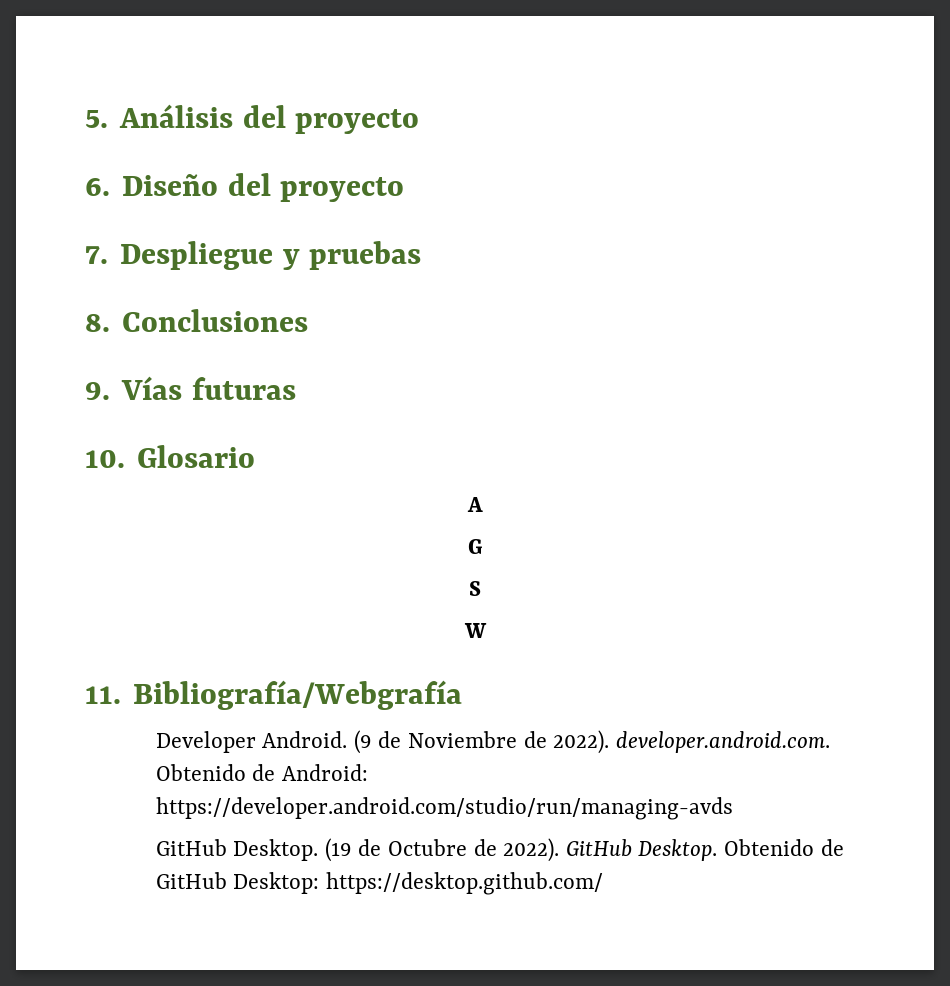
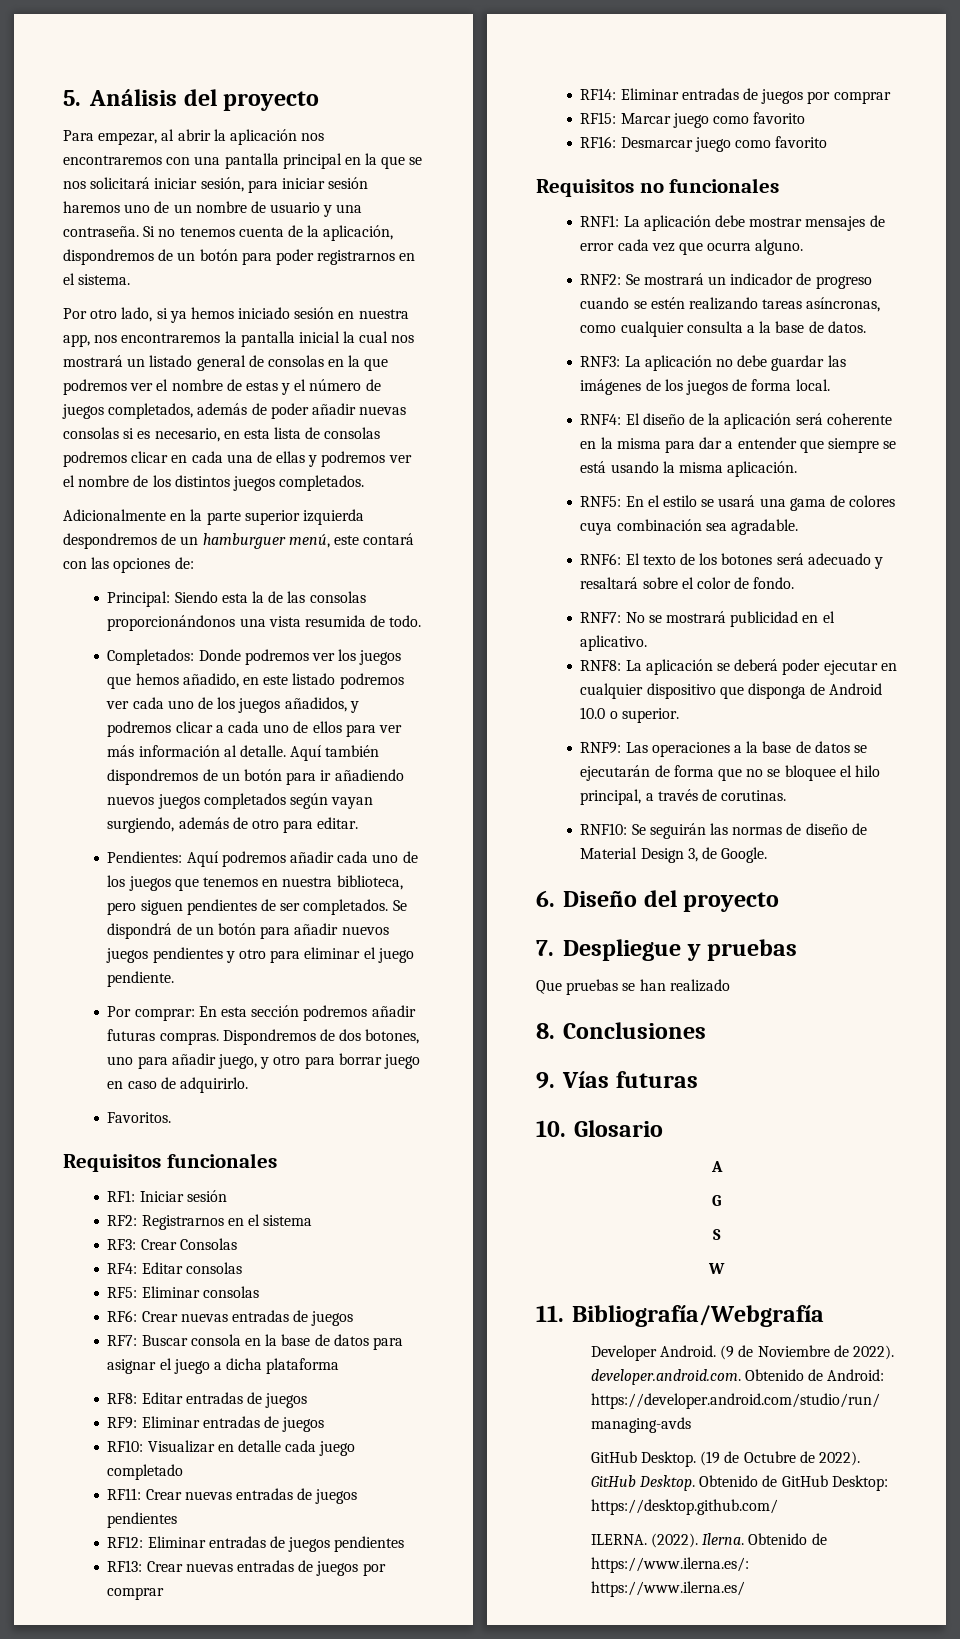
(419, 121) none -> [63,129,325,145] [63,153,423,169] [63,177,369,193] [63,201,363,217] [63,225,394,241] [63,249,416,265] [63,273,131,285] [63,307,409,323] [63,331,415,347] [63,355,389,371] [63,379,381,395] [62,403,407,419] [63,427,381,442] [63,451,412,467] [63,475,365,491] [63,509,364,525] [63,533,415,549] [63,557,194,573] [107,591,366,607] [107,615,422,631] [107,649,402,665] [107,673,404,689] [106,697,359,713] [107,721,402,737] [107,745,380,761] [107,769,404,785] [107,793,374,809] [107,817,359,833] [107,851,418,867] [107,875,403,891] [107,899,407,915] [107,923,389,939] [106,947,414,963] [107,971,175,987] [107,1005,416,1021] [107,1029,420,1045] [107,1053,420,1069] [107,1077,249,1093] [107,1112,172,1123] [63,1153,277,1172] [107,1190,227,1202] [107,1214,313,1230] [107,1238,237,1250] [107,1262,242,1274] [107,1286,259,1298] [107,1310,354,1326] [107,1334,403,1350] [107,1358,340,1374] [107,1392,308,1408] [107,1416,325,1432] [107,1440,356,1456] [107,1464,184,1480] [107,1488,358,1504] [107,1512,178,1528] [107,1536,405,1552] [107,1560,386,1576] [107,1587,165,1600] [580,88,891,104] [580,112,806,128] [580,136,828,152] [536,178,780,197] [580,215,885,231] [580,239,804,255] [580,273,872,289] [580,297,881,312] [580,321,866,337] [580,355,846,371] [580,379,830,395] [580,413,892,429] [580,437,897,453] [580,461,798,477] [580,495,896,511] [580,519,799,535] [580,553,883,569] [580,577,795,589] [580,611,835,627] [580,635,648,651] [580,659,897,675] [580,683,883,699] [580,707,679,723] [580,741,867,757] [580,765,880,781] [580,789,787,805] [580,823,867,839] [580,847,768,863] // Para empezar, al abrir la aplicación nos encontraremos con una pantalla principal en la que se nos solicitará iniciar sesión, para iniciar sesión haremos uno de un nombre de usuario y una contraseña. Si no tenemos cuenta de la aplicación, dispondremos de un botón para poder registrarnos en el sistema. // Por otro lado, si ya hemos iniciado sesión en nuestra app, nos encontraremos la pantalla inicial la cual nos mostrará un listado general de consolas en la que podremos ver el nombre de estas y el número de juegos completados, además de poder añadir nuevas consolas si es necesario, en esta lista de consolas podremos clicar en cada una de ellas y podremos ver el nombre de los distintos juegos completados. // Adicionalmente en la parte superior izquierda despondremos de un hamburguer menú, este contará con las opciones de: // Principal: Siendo esta la de las consolas proporcionándonos una vista resumida de todo. // Completados: Donde podremos ver los juegos que hemos añadido, en este listado podremos ver cada uno de los juegos añadidos, y podremos clicar a cada uno de ellos para ver más información al detalle. Aquí también dispondremos de un botón para ir añadiendo nuevos juegos completados según vayan surgiendo, además de otro para editar. // Pendientes: Aquí podremos añadir cada uno de los juegos que tenemos en nuestra biblioteca, pero siguen pendientes de ser completados. Se dispondrá de un botón para añadir nuevos juegos pendientes y otro para eliminar el juego pendiente. // Por comprar: En esta sección podremos añadir futuras compras. Dispondremos de dos botones, uno para añadir juego, y otro para borrar juego en caso de adquirirlo. // Favoritos. // Requisitos funcionales // RF1: Iniciar sesión // RF2: Registrarnos en el sistema // RF3: Crear Consolas // RF4: Editar consolas // RF5: Eliminar consolas // RF6: Crear nuevas entradas de juegos // RF7: Buscar consola en la base de datos para asignar el juego a dicha plataforma // RF8: Editar entradas de juegos // RF9: Eliminar entradas de juegos // RF10: Visualizar en detalle cada juego completado // RF11: Crear nuevas entradas de juegos pendientes // RF12: Eliminar entradas de juegos pendientes // RF13: Crear nuevas entradas de juegos por comprar // RF14: Eliminar entradas de juegos por comprar // RF15: Marcar juego como favorito // RF16: Desmarcar juego como favorito // Requisitos no funcionales // RNF1: La aplicación debe mostrar mensajes de error cada vez que ocurra alguno. // RNF2: Se mostrará un indicador de progreso cuando se estén realizando tareas asíncronas, como cualquier consulta a la base de datos. // RNF3: La aplicación no debe guardar las imágenes de los juegos de forma local. // RNF4: El diseño de la aplicación será coherente en la misma para dar a entender que siempre se está usando la misma aplicación. // RNF5: En el estilo se usará una gama de colores cuya combinación sea agradable. // RNF6: El texto de los botones será adecuado y resaltará sobre el color de fondo. // RNF7: No se mostrará publicidad en el aplicativo. // RNF8: La aplicación se deberá poder ejecutar en cualquier dispositivo que disponga de Android 10.0 o superior. // RNF9: Las operaciones a la base de datos se ejecutarán de forma que no se bloquee el hilo principal, a través de corutinas. // RNF10: Se seguirán las normas de diseño de Material Design 3, de Google.
(421, 255) none -> [536,979,730,995] // Que pruebas se han realizado
(603, 883) none -> [590,1533,827,1548] [590,1557,749,1573] [590,1581,745,1597] // ILERNA. (2022). Ilerna. Obtenido de https://www.ilerna.es/: https://www.ilerna.es/

